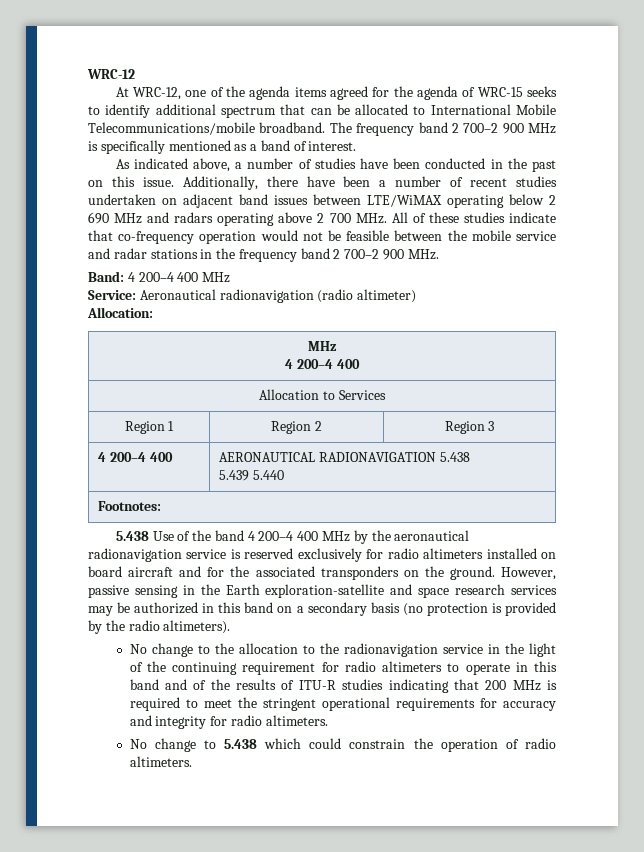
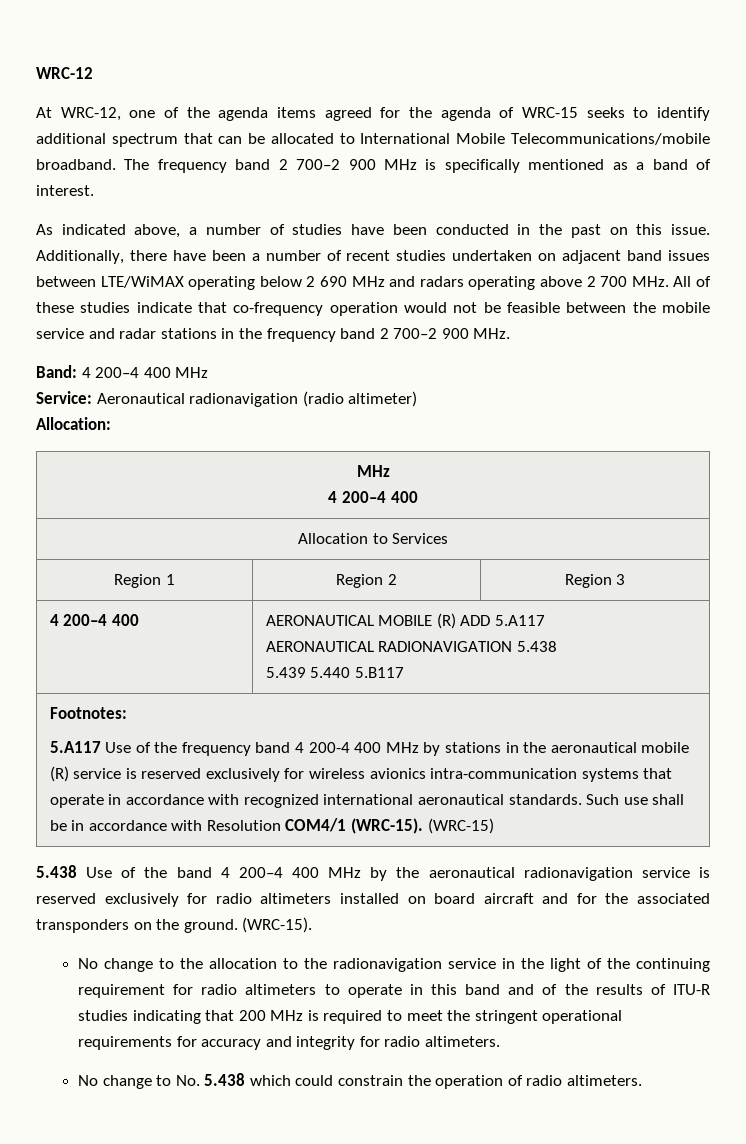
(315, 457) none -> [378,613,545,629] [265,641,374,652] MOBILE (R) ADD 5.A117 // AERONAUTICAL
(284, 475) none -> [354,667,404,678] 5.B117
(161, 506) none -> [49,741,690,756] [49,766,673,782] [49,794,685,808] [49,818,494,834] // 5.A117 Use of the frequency band 4 200-4 400 MHz by stations in the aeronautical mobile (R) service is reserved exclusively for wireless avionics intra-communication systems that operate in accordance with recognized international aeronautical standards. Such use shall be in accordance with Resolution COM4/1 (WRC-15). (WRC-15)
[501,567,556,580] [88,584,558,598] [88,602,556,616] [88,620,231,634] However, passive sensing in the Earth exploration-satellite and space research services may be authorized in this band on a secondary basis (no protection is provided by the radio altimeters). -> [242,917,313,933] (WRC-15).
(216, 744) none -> [175,1075,200,1086] No.

